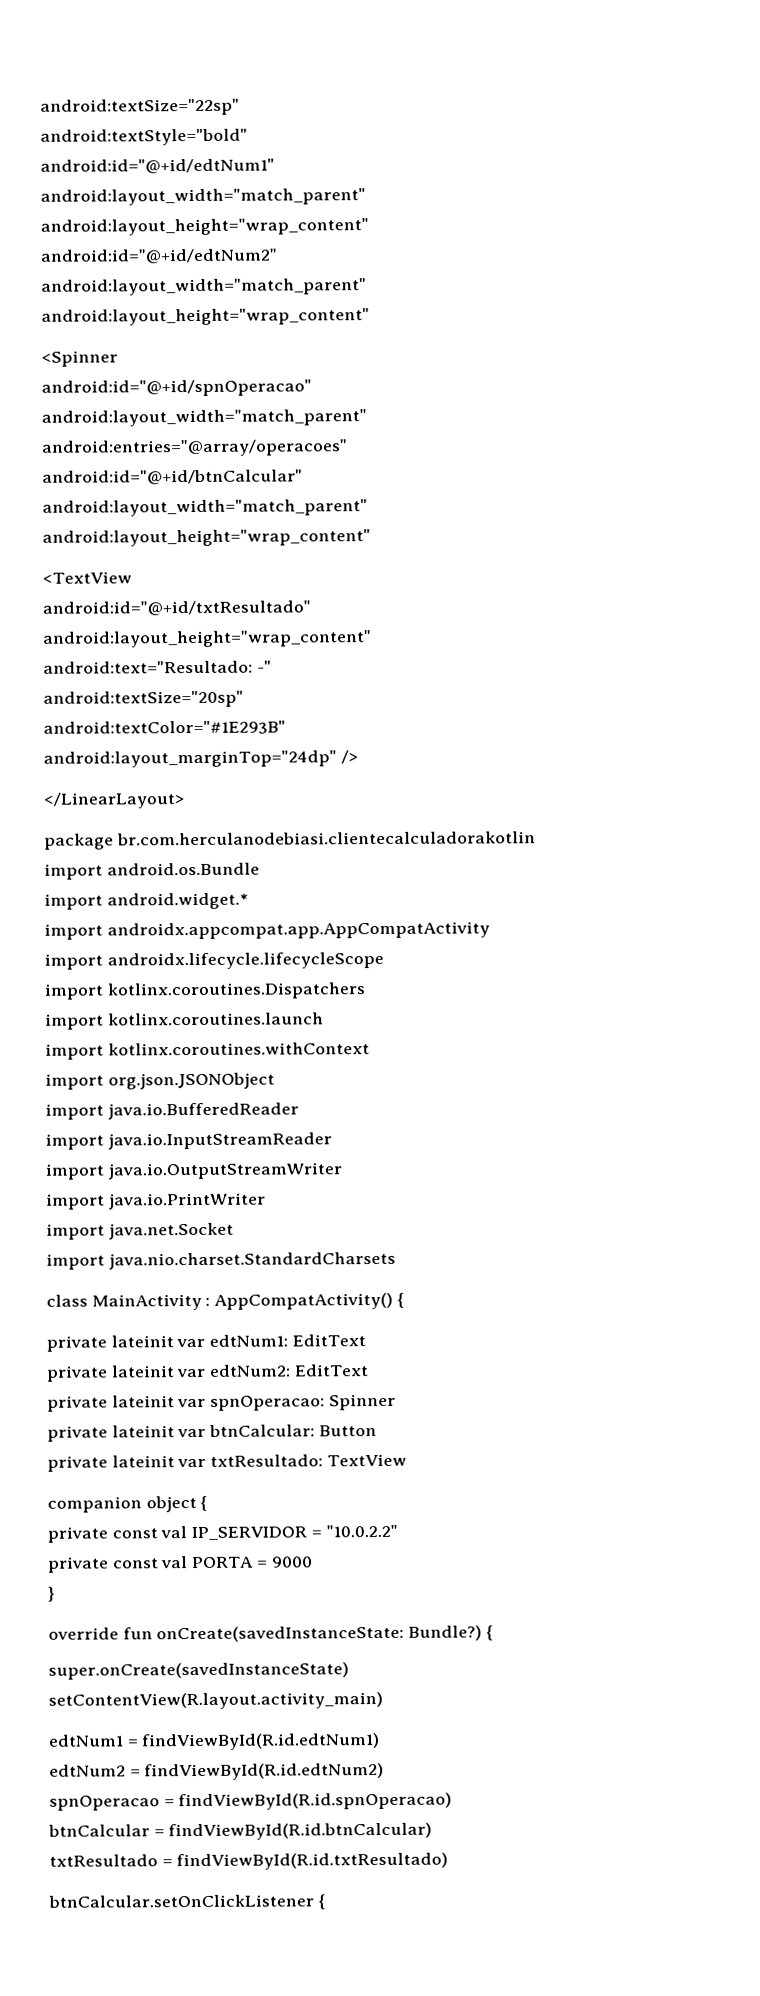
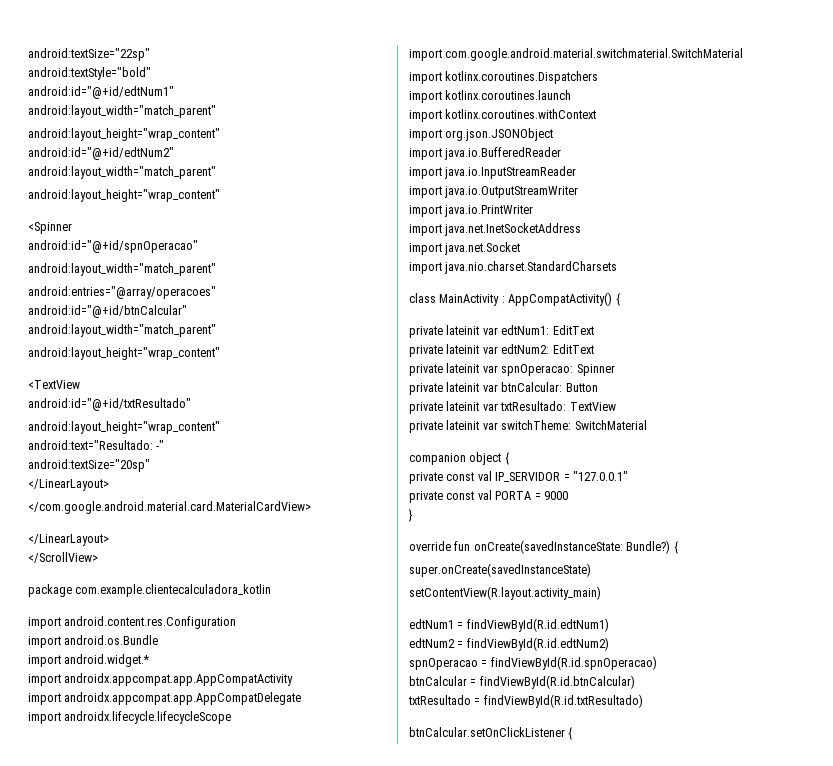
[43,720,286,735] [43,750,358,768] [43,792,184,809] android:textColor="#1E293B" // android:layout_marginTop="24dp" /> // </LinearLayout> -> [28,479,109,491] [28,501,311,514] [28,534,109,546] [28,552,98,563] </LinearLayout> // </com.google.android.material.card.MaterialCardView> // </LinearLayout> // </ScrollView>
[116,831,536,846] br.com.herculanodebiasi.clientecalculadorakotlin -> [75,584,272,597] [28,616,237,629] com.example.clientecalculadora_kotlin // import android.content.res.Configuration
(490, 930) none -> [28,692,302,705] // import androidx.appcompat.app.AppCompatDelegate
(384, 960) none -> [409,48,744,61] // import com.google.android.material.switchmaterial.SwitchMaterial
(266, 1201) none -> [409,223,582,236] // import java.net.InetSocketAddress
(407, 1460) none -> [409,420,647,433] // private lateinit var switchTheme: SwitchMaterial
[325,1524,398,1538] "10.0.2.2" -> [572,471,628,481] "127.0.0.1"

